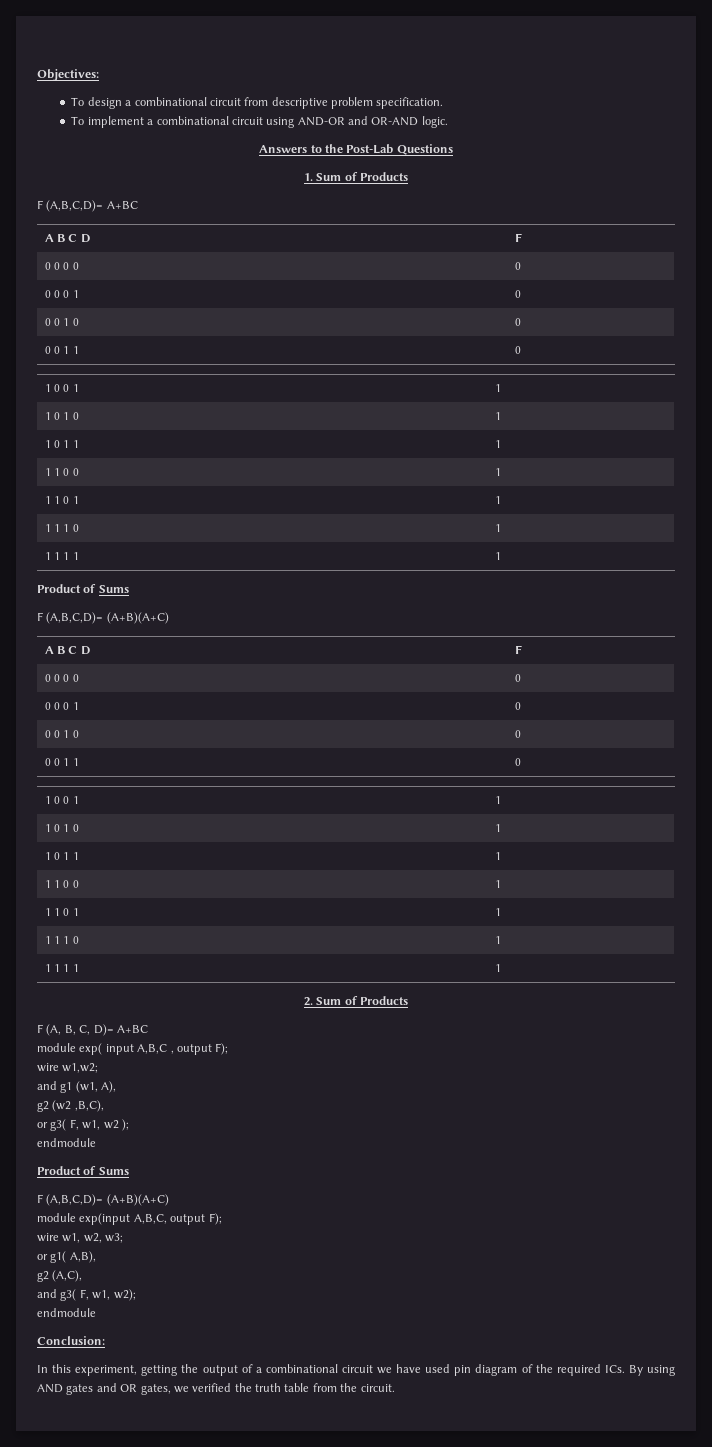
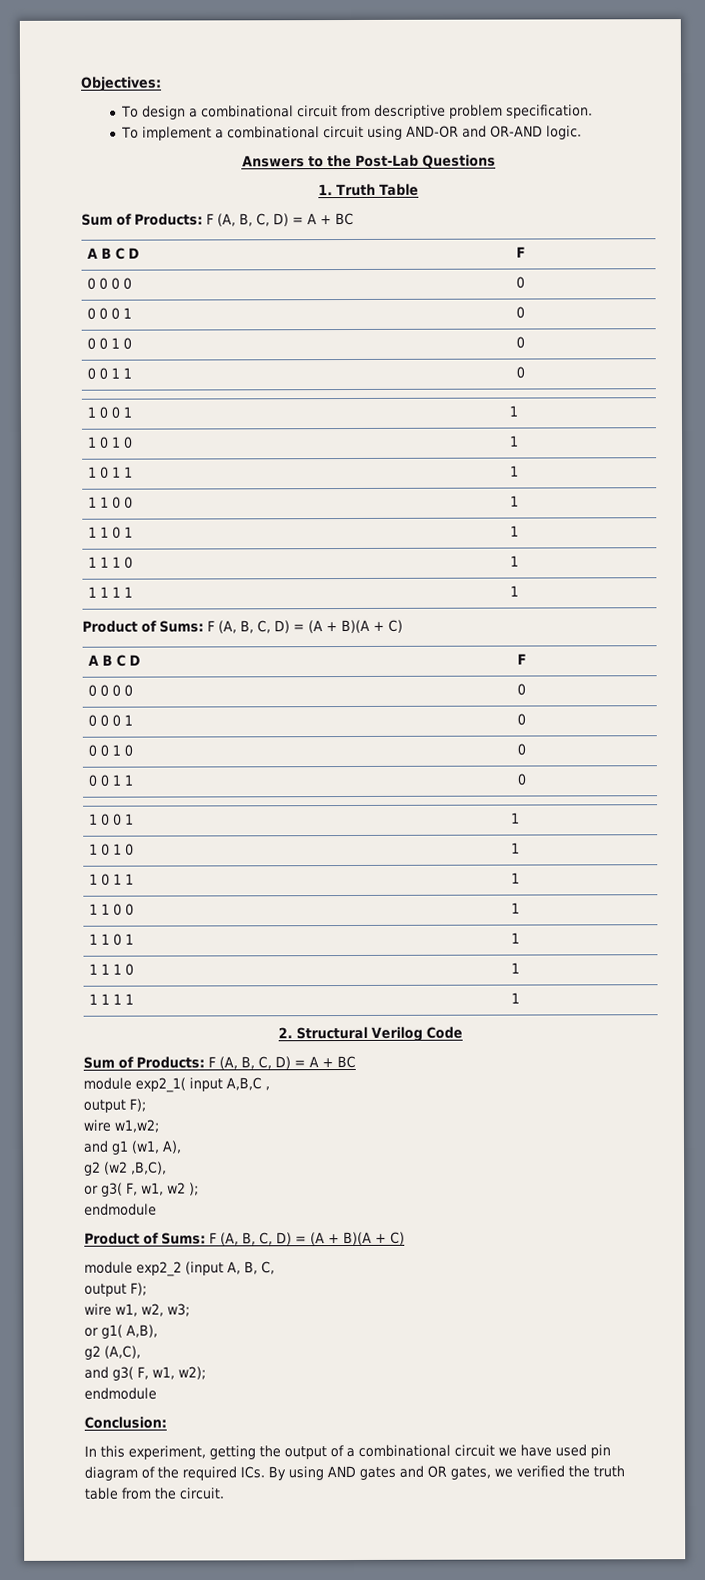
[316,172,409,181] [37,200,138,212] Sum of Products // F (A,B,C,D)= A+BC -> [335,183,420,197] [81,212,354,227] Truth Table // Sum of Products: F (A, B, C, D) = A + BC
[98,585,129,593] [37,612,169,624] Sums // F (A,B,C,D)= (A+B)(A+C) -> [159,619,403,634] Sums: F (A, B, C, D) = (A + B)(A + C)
[316,996,409,1005] [37,1024,148,1036] [37,1043,103,1055] Sum of Products // F (A, B, C, D)= A+BC // module exp( -> [296,1026,463,1042] [83,1055,356,1070] [83,1077,186,1093] Structural Verilog Code // Sum of Products: F (A, B, C, D) = A + BC // module exp2_1(
(174, 1052) none -> (270, 1088) //
[98,1167,129,1175] [37,1194,169,1206] [37,1213,167,1225] Sums // F (A,B,C,D)= (A+B)(A+C) // module exp(input A,B,C, -> [161,1231,405,1246] [84,1261,275,1277] Sums: F (A, B, C, D) = (A + B)(A + C) // module exp2_2 (input A, B, C, //

